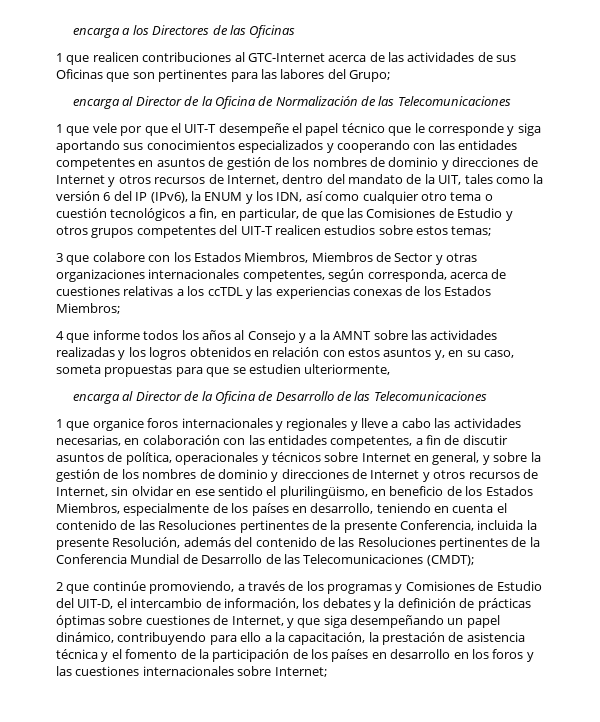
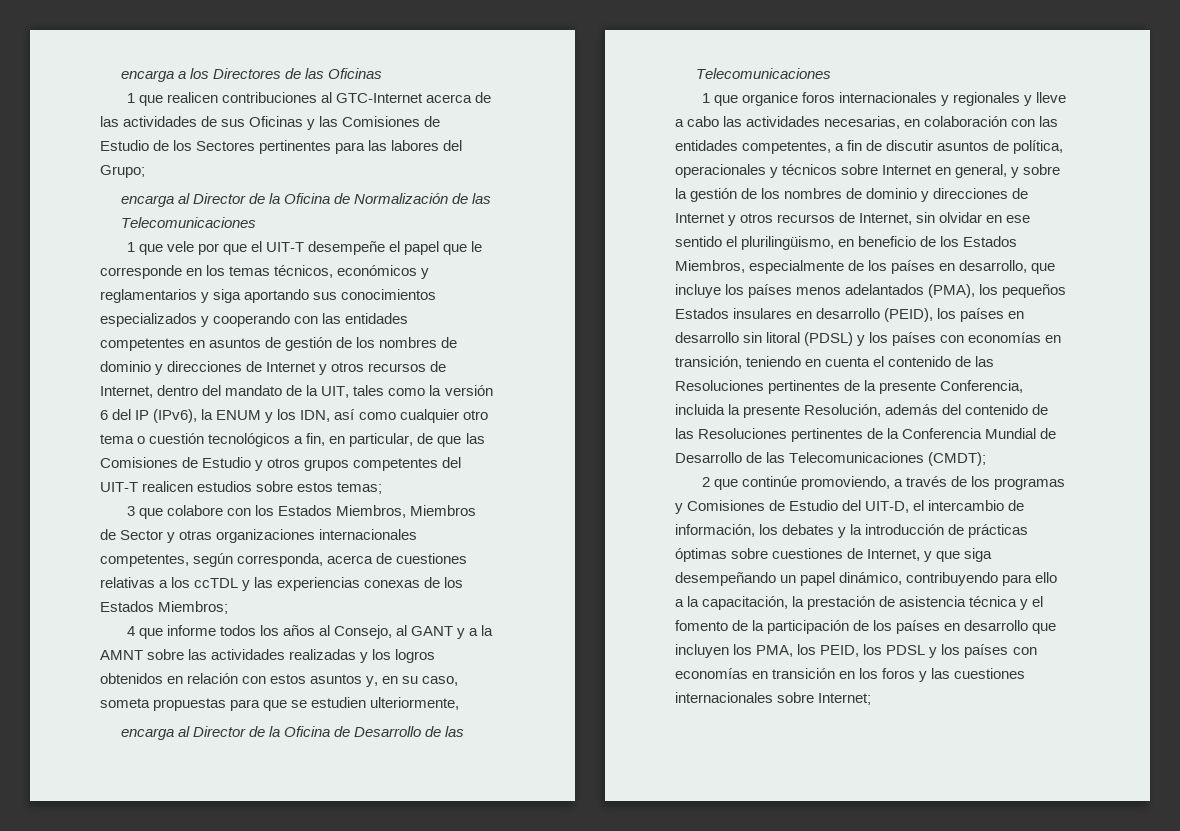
[106,72,155,82] que son -> [307,116,441,130] [100,140,256,151] y las Comisiones de Estudio de los Sectores
[341,123,385,133] técnico -> (440, 248) none
(504, 129) none -> [186,265,430,279] [100,289,197,303] en los temas técnicos, económicos y reglamentarios
[247,330,296,343] Consejo -> [334,625,454,639] Consejo, al GANT
(374, 508) none -> [1031,263,1056,274] [675,284,1067,298] [675,308,1025,322] [675,332,1062,346] [675,356,742,369] que incluye los países menos adelantados (PMA), los pequeños Estados insulares en desarrollo (PEID), los países en desarrollo sin litoral (PDSL) y los países con economías en transición,
[397,598,456,608] definición -> [865,524,945,535] introducción
(451, 654) none -> [1032,623,1057,634] [675,644,1037,658] [675,668,836,679] que incluyen los PMA, los PEID, los PDSL y los países con economías en transición

